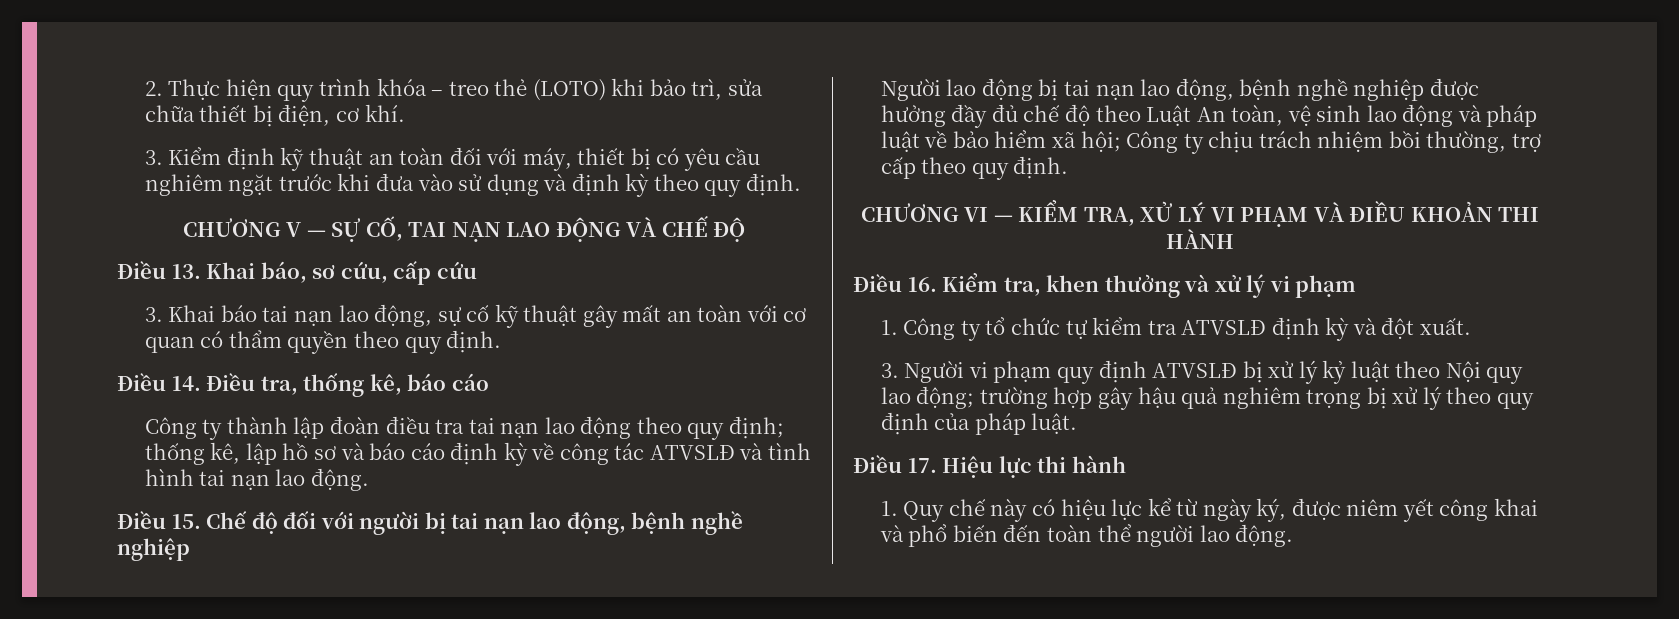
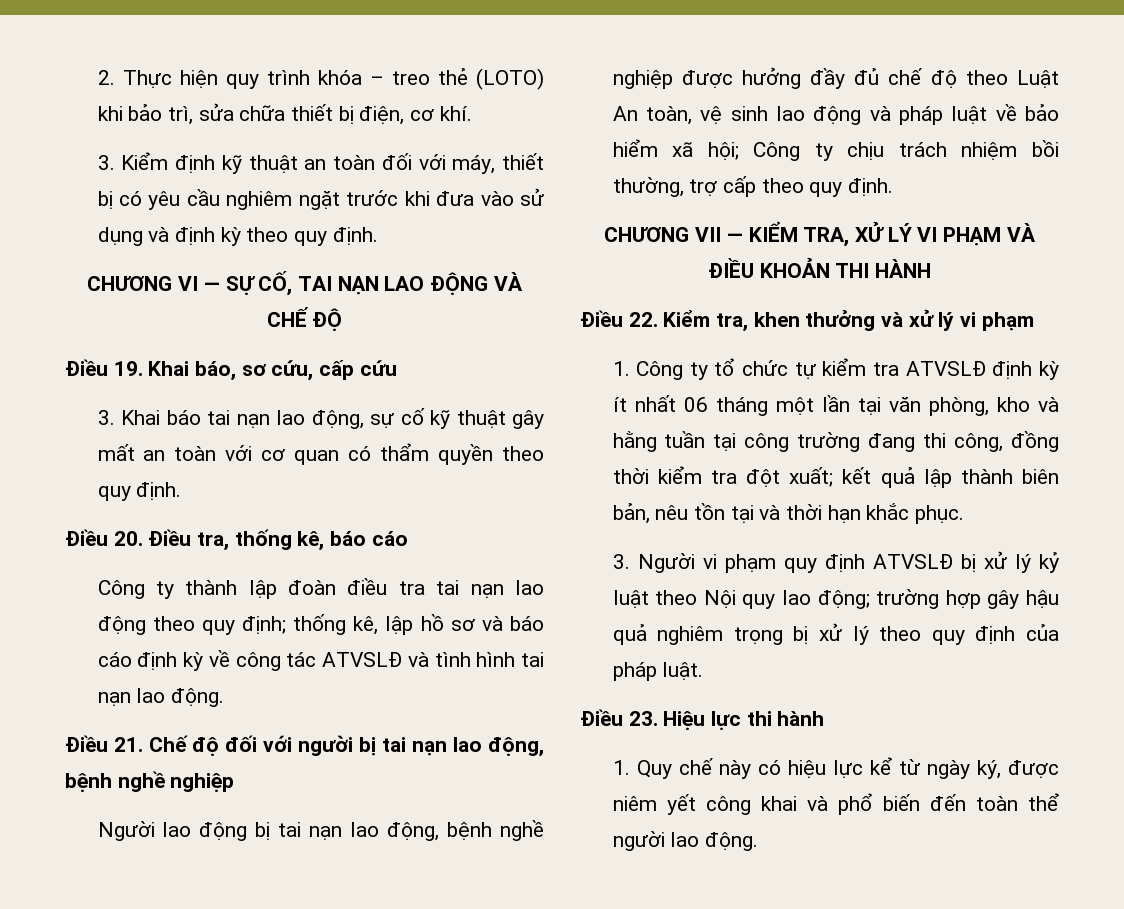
[286,222,302,237] V -> [178,276,199,291] VI
[171,264,201,279] 13. -> [113,361,143,376] 19.
[171,376,201,391] 14. -> [113,531,143,546] 20.
[171,514,201,529] 15. -> [114,737,143,752] 21.
[964,207,989,222] VI -> [695,227,722,242] VII
[907,277,937,292] 16. -> [628,312,658,327] 22.
[1352,317,1471,339] và đột xuất. -> [612,395,1059,416] [612,431,1059,452] [612,466,1059,488] [612,503,964,524] ít nhất 06 tháng một lần tại văn phòng, kho và hằng tuần tại công trường đang thi công, đồng thời kiểm tra đột xuất; kết quả lập thành biên bản, nêu tồn tại và thời hạn khắc phục.
[907,458,937,473] 17. -> [628,711,658,726] 23.

